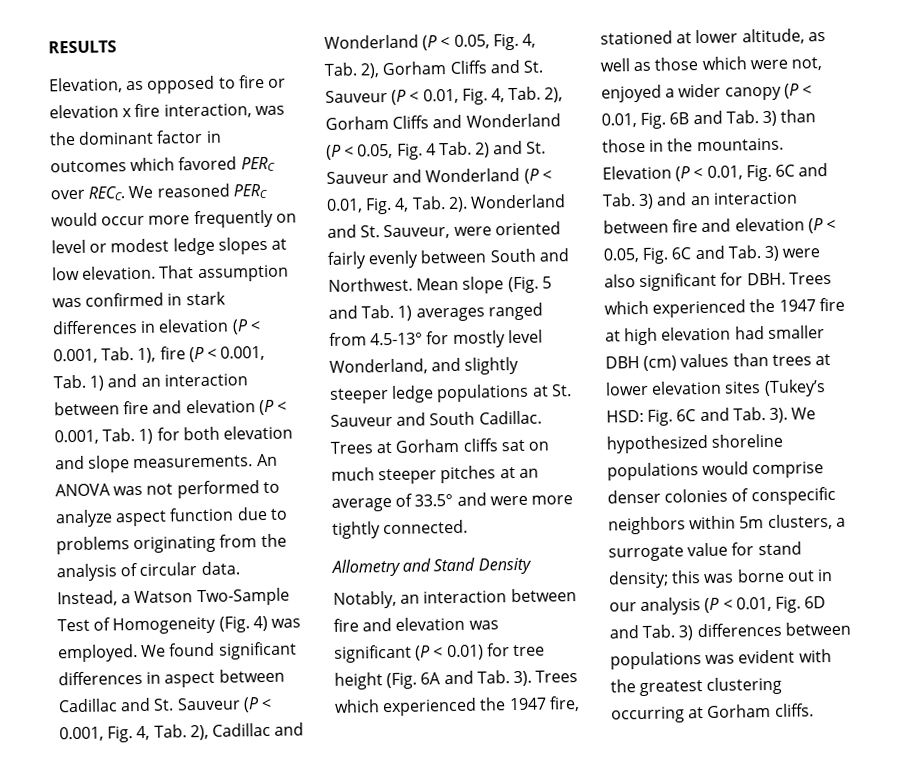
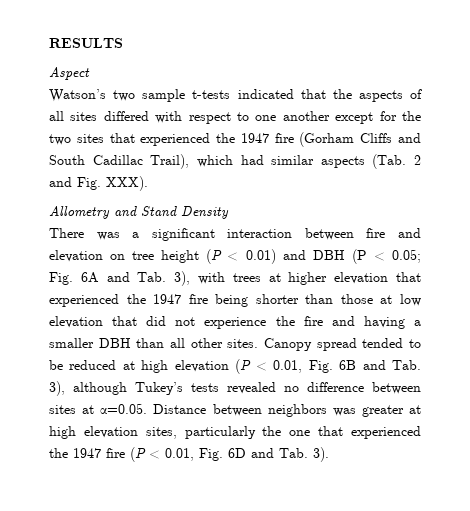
[49,74,286,94] [49,103,285,119] [49,129,222,146] [50,156,275,173] [50,183,267,201] [51,209,297,229] [51,236,287,256] [52,264,289,283] [52,291,226,308] [52,318,261,335] [53,345,266,364] [53,373,248,391] [54,399,287,416] [54,425,293,445] [55,453,278,473] [55,480,280,499] [55,506,288,528] [56,533,287,555] [56,561,240,582] [57,587,290,607] [57,615,301,635] [58,641,297,663] [58,668,285,688] [58,697,272,713] [59,722,305,743] [324,33,536,51] [324,59,543,79] [325,86,564,105] [325,113,561,130] [326,140,547,160] [326,167,552,184] [326,194,566,215] [327,221,561,240] [327,248,569,269] [328,276,552,294] [328,302,543,322] [329,329,543,348] [329,356,520,375] [329,383,572,404] [330,410,542,427] [330,438,549,454] [331,465,539,485] [331,492,573,512] [332,519,469,539] Elevation, as opposed to fire or elevation x fire interaction, was the dominant factor in outcomes which favored PERC over RECC. We reasoned PERC would occur more frequently on level or modest ledge slopes at low elevation. That assumption was confirmed in stark differences in elevation (P < 0.001, Tab. 1), fire (P < 0.001, Tab. 1) and an interaction between fire and elevation (P < 0.001, Tab. 1) for both elevation and slope measurements. An ANOVA was not performed to analyze aspect function due to problems originating from the analysis of circular data. Instead, a Watson Two-Sample Test of Homogeneity (Fig. 4) was employed. We found significant differences in aspect between Cadillac and St. Sauveur (P < 0.001, Fig. 4, Tab. 2), Cadillac and Wonderland (P < 0.05, Fig. 4, Tab. 2), Gorham Cliffs and St. Sauveur (P < 0.01, Fig. 4, Tab. 2), Gorham Cliffs and Wonderland (P < 0.05, Fig. 4 Tab. 2) and St. Sauveur and Wonderland (P < 0.01, Fig. 4, Tab. 2). Wonderland and St. Sauveur, were oriented fairly evenly between South and Northwest. Mean slope (Fig. 5 and Tab. 1) averages ranged from 4.5-13° for mostly level Wonderland, and slightly steeper ledge populations at St. Sauveur and South Cadillac. Trees at Gorham cliffs sat on much steeper pitches at an average of 33.5° and were more tightly connected. -> [49,67,90,80] [49,89,422,102] [49,111,421,124] [49,132,421,147] [49,154,421,169] [49,176,148,191] Aspect // Watson’s two sample t-tests indicated that the aspects of all sites differed with respect to one another except for the two sites that experienced the 1947 fire (Gorham Cliffs and South Cadillac Trail), which had similar aspects (Tab. 2 and Fig. XXX).
[333,588,577,609] [333,616,499,632] [334,643,545,663] [334,670,579,690] [334,696,580,717] [600,28,826,45] [600,56,822,72] [601,83,782,103] Notably, an interaction between fire and elevation was significant (P < 0.01) for tree height (Fig. 6A and Tab. 3). Trees which experienced the 1947 fire, stationed at lower altitude, as well as those which were not, enjoyed a wider canopy -> [49,228,421,241] [49,249,421,264] [49,271,422,286] [49,294,421,307] [49,316,421,329] [49,338,422,351] [49,360,229,373] There was a significant interaction between fire and elevation on tree height (P < 0.01) and DBH (P < 0.05; Fig. 6A and Tab. 3), with trees at higher elevation that experienced the 1947 fire being shorter than those at low elevation that did not experience the fire and having a smaller DBH than all other sites. Canopy spread tended to be reduced at high elevation
[761,109,817,127] [602,137,784,153] [602,163,829,182] [602,191,798,210] [603,217,836,234] [603,245,821,264] [604,271,832,292] [604,297,845,318] [605,325,825,346] [605,352,831,371] [605,379,826,398] [606,407,817,426] [606,433,784,454] [607,461,825,481] [607,486,836,506] [608,513,846,535] [608,541,802,562] [608,568,833,589] [609,597,702,616] 3) than those in the mountains. Elevation (P < 0.01, Fig. 6C and Tab. 3) and an interaction between fire and elevation (P < 0.05, Fig. 6C and Tab. 3) were also significant for DBH. Trees which experienced the 1947 fire at high elevation had smaller DBH (cm) values than trees at lower elevation sites (Tukey’s HSD: Fig. 6C and Tab. 3). We hypothesized shoreline populations would comprise denser colonies of conspecific neighbors within 5m clusters, a surrogate value for stand density; this was borne out in our analysis -> [49,381,421,396] [49,403,421,417] [49,426,421,439] [49,448,125,458] 3), although Tukey’s tests revealed no difference between sites at α=0.05. Distance between neighbors was greater at high elevation sites, particularly the one that experienced the 1947 fire
[678,621,851,641] [610,649,832,670] [610,676,783,697] [611,703,814,724] 3) differences between populations was evident with the greatest clustering occurring at Gorham cliffs. -> [313,447,329,462] 3).

